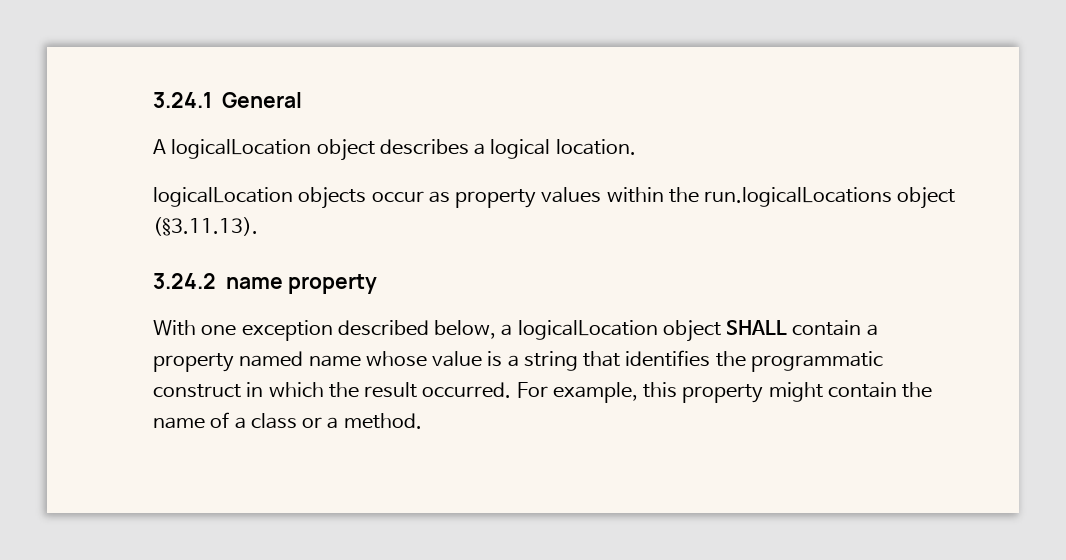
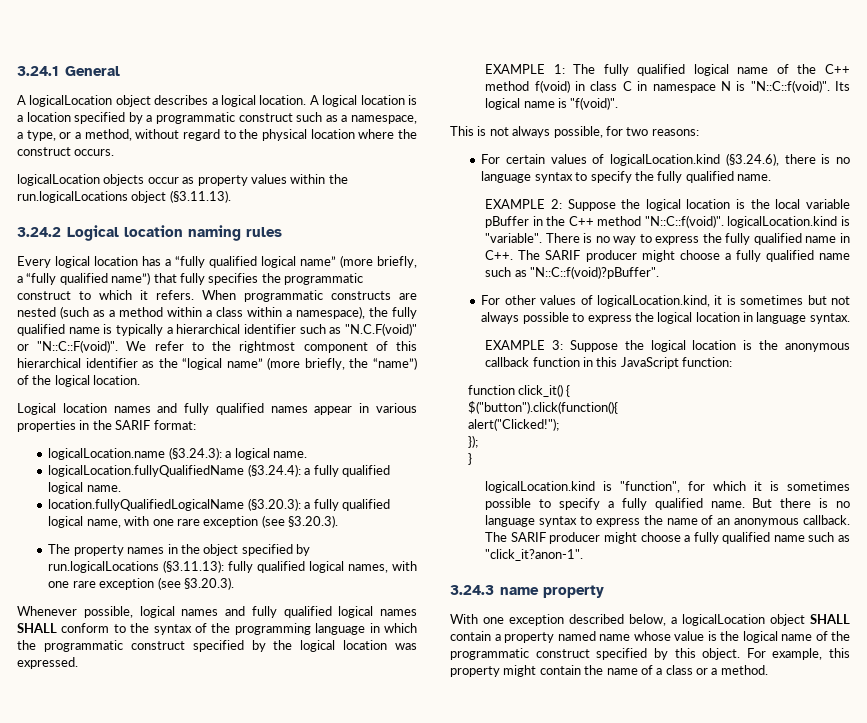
(636, 147) none -> [309,95,417,107] [17,112,418,124] [17,129,417,141] [17,147,115,156] A logical location is a location specified by a programmatic construct such as a namespace, a type, or a method, without regard to the physical location where the construct occurs.
(216, 281) none -> [67,225,283,241] [17,255,417,268] [17,272,363,285] [17,290,417,302] [17,306,417,319] [17,323,418,336] [17,340,418,353] [17,357,417,370] [17,375,141,387] [17,403,417,415] [17,420,196,432] [48,447,307,460] [48,464,390,477] [48,482,121,494] [48,498,390,511] [48,515,338,528] [48,544,310,556] [48,560,418,573] [48,577,234,590] [17,606,417,618] [17,623,417,635] [17,640,417,652] [17,657,78,669] [485,64,851,76] [485,80,850,93] [485,97,619,110] [450,126,699,138] [481,153,850,166] [481,171,771,183] [485,199,850,211] [485,215,850,228] [485,233,850,245] [485,250,850,262] [485,266,659,279] [481,295,850,307] [481,312,850,324] [485,340,850,352] [485,357,733,369] [467,384,571,397] [467,401,618,414] [467,418,559,431] [467,435,478,448] [467,453,472,465] [485,481,850,493] [485,498,850,510] [485,515,850,527] [485,532,850,544] [485,549,584,561] [450,585,494,595] Logical location naming rules // Every logical location has a “fully qualified logical name” (more briefly, a “fully qualified name”) that fully specifies the programmatic construct to which it refers. When programmatic constructs are nested (such as a method within a class within a namespace), the fully qualified name is typically a hierarchical identifier such as "N.C.F(void)" or "N::C::F(void)". We refer to the rightmost component of this hierarchical identifier as the “logical name” (more briefly, the “name”) of the logical location. // Logical location names and fully qualified names appear in various properties in the SARIF format: // logicalLocation.name (§3.24.3): a logical name. // logicalLocation.fullyQualifiedName (§3.24.4): a fully qualified logical name. // location.fullyQualifiedLogicalName (§3.20.3): a fully qualified logical name, with one rare exception (see §3.20.3). // The property names in the object specified by run.logicalLocations (§3.11.13): fully qualified logical names, with one rare exception (see §3.20.3). // Whenever possible, logical names and fully qualified logical names SHALL conform to the syntax of the programming language in which the programmatic construct specified by the logical location was expressed. // EXAMPLE 1: The fully qualified logical name of the C++ method f(void) in class C in namespace N is "N::C::f(void)". Its logical name is "f(void)". // This is not always possible, for two reasons: // For certain values of logicalLocation.kind (§3.24.6), there is no language syntax to specify the fully qualified name. // EXAMPLE 2: Suppose the logical location is the local variable pBuffer in the C++ method "N::C::f(void)". logicalLocation.kind is "variable". There is no way to express the fully qualified name in C++. The SARIF producer might choose a fully qualified name such as "N::C::f(void)?pBuffer". // For other values of logicalLocation.kind, it is sometimes but not always possible to express the logical location in language syntax. // EXAMPLE 3: Suppose the logical location is the anonymous callback function in this JavaScript function: // function click_it() { // $("button").click(function(){ // alert("Clicked!"); // }); // } // logicalLocation.kind is "function", for which it is sometimes possible to specify a fully qualified name. But there is no language syntax to express the name of an anonymous callback. The SARIF producer might choose a fully qualified name such as "click_it?anon-1". // 3.24.3
[507,350,883,372] [153,382,512,398] a string that identifies the programmatic construct in which the result occurred. -> [720,631,850,643] [450,648,741,660] the logical name of the programmatic construct specified by this object.

